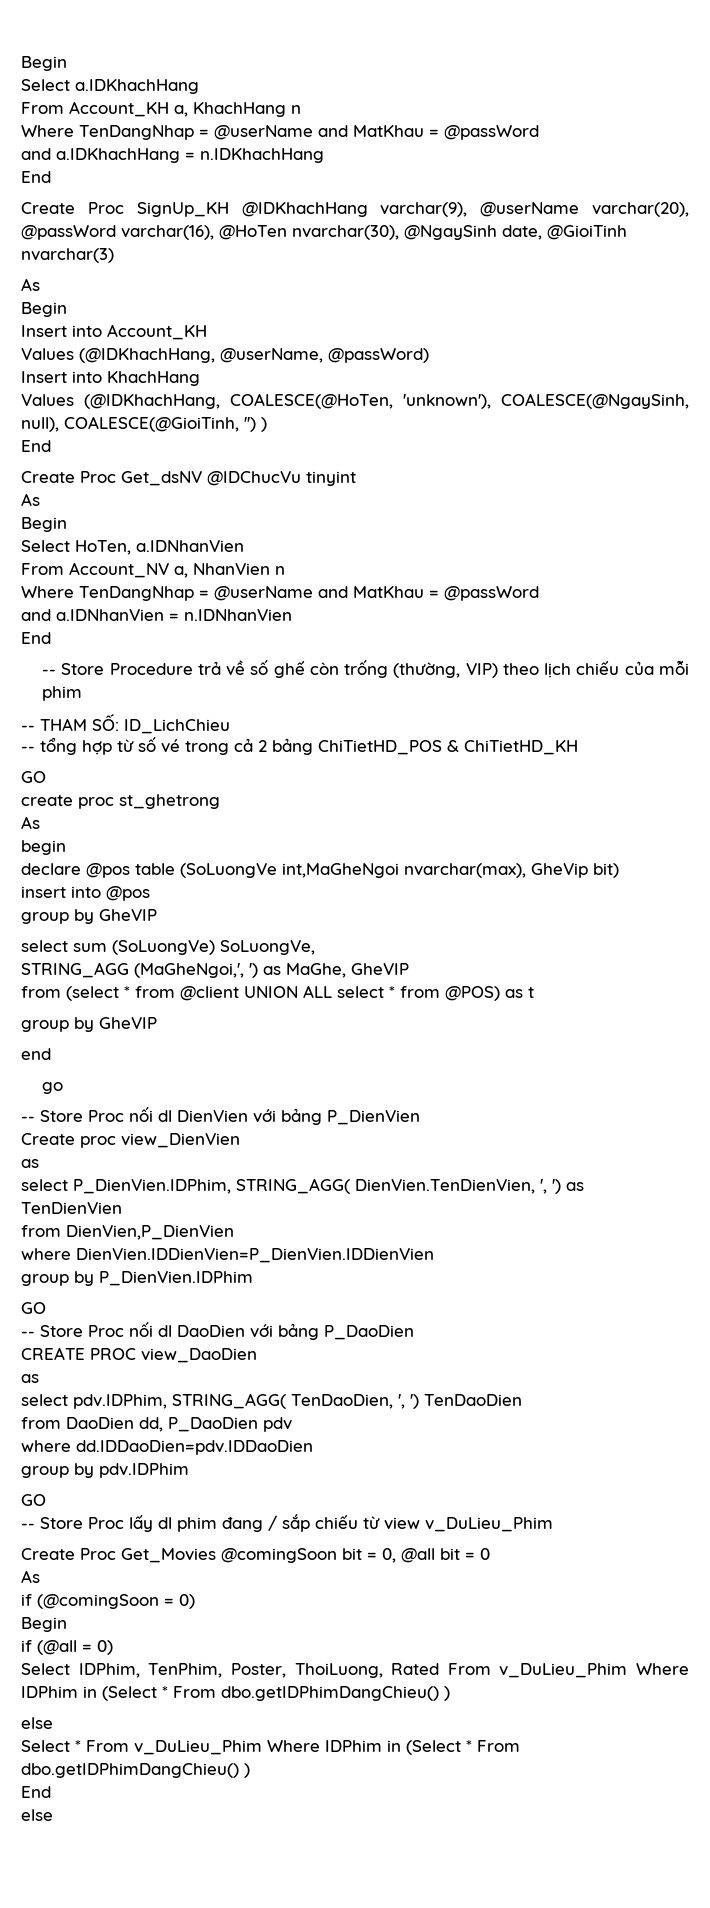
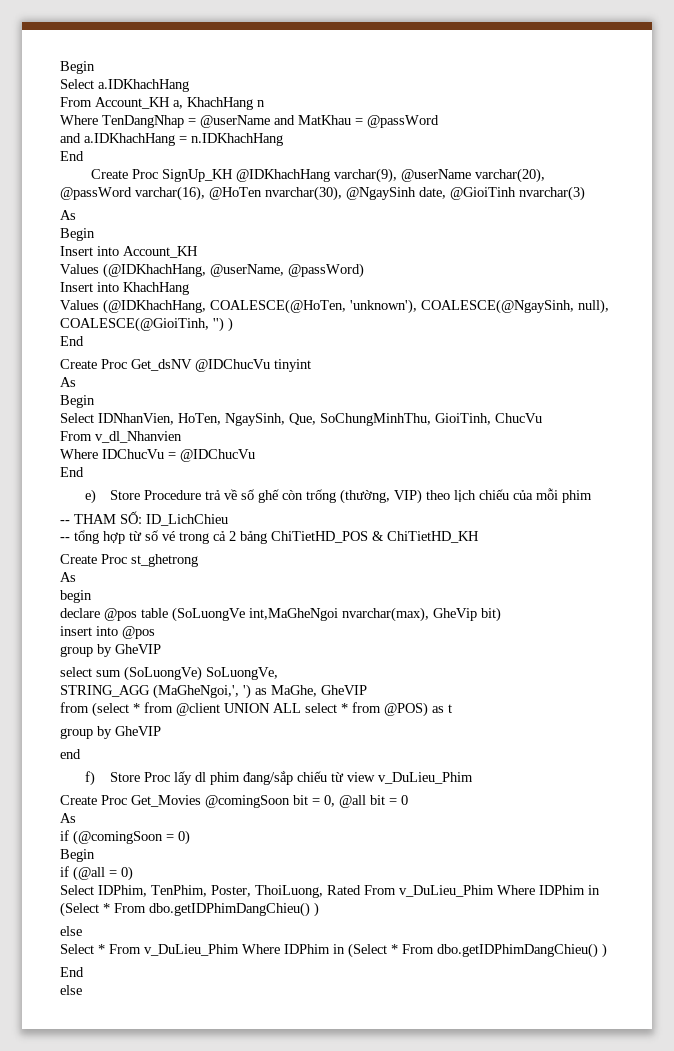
[75,540,244,555] [21,562,285,578] [21,586,539,601] [21,609,292,621] [21,632,51,644] [42,669,57,675] HoTen, a.IDNhanVien // From Account_NV a, NhanVien n // Where TenDangNhap = @userName and MatKhau = @passWord // and a.IDNhanVien = n.IDNhanVien // End // -- -> [98,413,542,426] [60,431,182,443] [60,449,255,462] [60,467,84,477] [84,489,96,504] IDNhanVien, HoTen, NgaySinh, Que, SoChungMinhThu, GioiTinh, ChucVu // From v_dl_Nhanvien // Where IDChucVu = @IDChucVu // End // e)
[21,771,46,783] [21,795,114,809] GO // create proc -> [60,554,127,564] Create Proc
[42,1082,64,1094] [21,1107,420,1125] [21,1133,240,1148] [21,1159,39,1168] [21,1178,584,1194] [21,1202,122,1214] [21,1225,234,1240] [21,1248,434,1263] [21,1271,253,1286] [21,1302,46,1314] [21,1322,414,1340] [21,1347,257,1363] [21,1374,39,1383] [21,1393,522,1409] [21,1417,292,1432] [21,1440,313,1455] [21,1463,189,1478] [21,1494,46,1506] [21,1523,35,1529] go // -- Store Proc nối dl DienVien với bảng P_DienVien // Create proc view_DienVien // as // select P_DienVien.IDPhim, STRING_AGG( DienVien.TenDienVien, ', ') as TenDienVien // from DienVien,P_DienVien // where DienVien.IDDienVien=P_DienVien.IDDienVien // group by P_DienVien.IDPhim // GO // -- Store Proc nối dl DaoDien với bảng P_DaoDien // CREATE PROC view_DaoDien // as // select pdv.IDPhim, STRING_AGG( TenDaoDien, ', ') TenDaoDien // from DaoDien dd, P_DaoDien pdv // where dd.IDDaoDien=pdv.IDDaoDien // group by pdv.IDPhim // GO // -- -> [84,771,95,786] f)
[222,1514,310,1532] đang / sắp -> [242,771,293,785] đang/sắp

